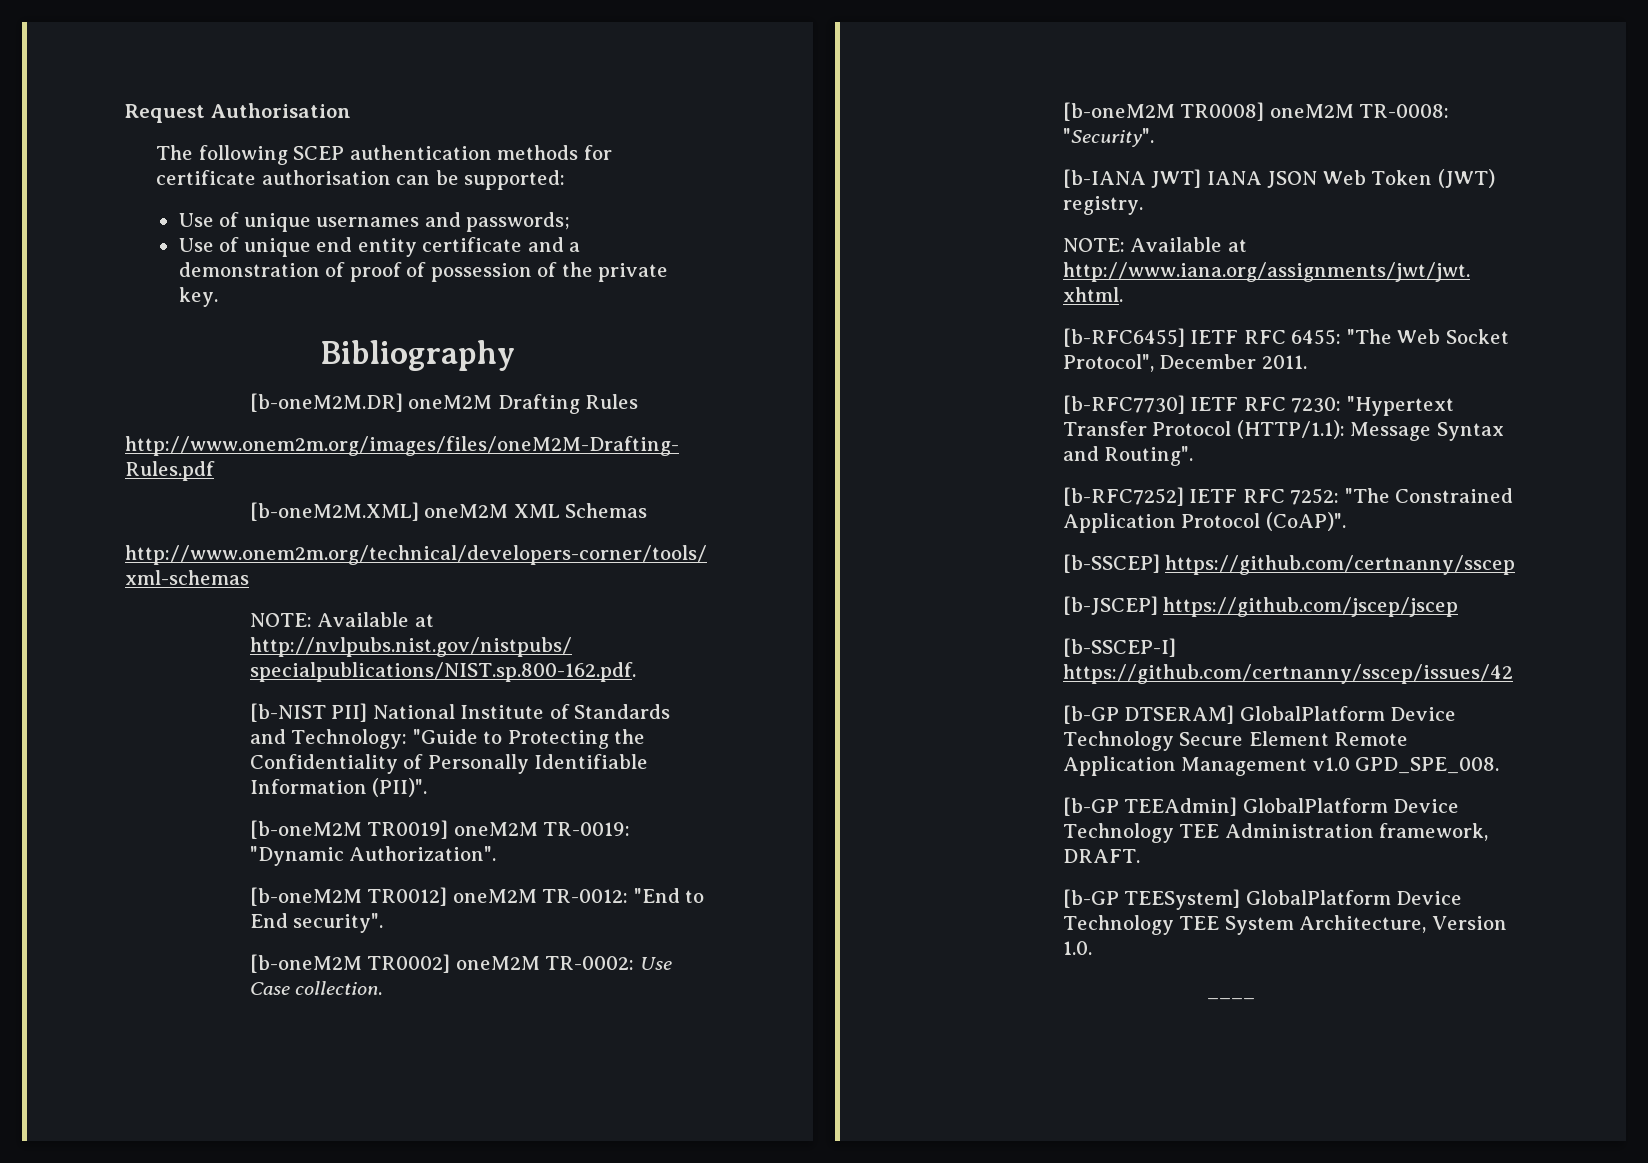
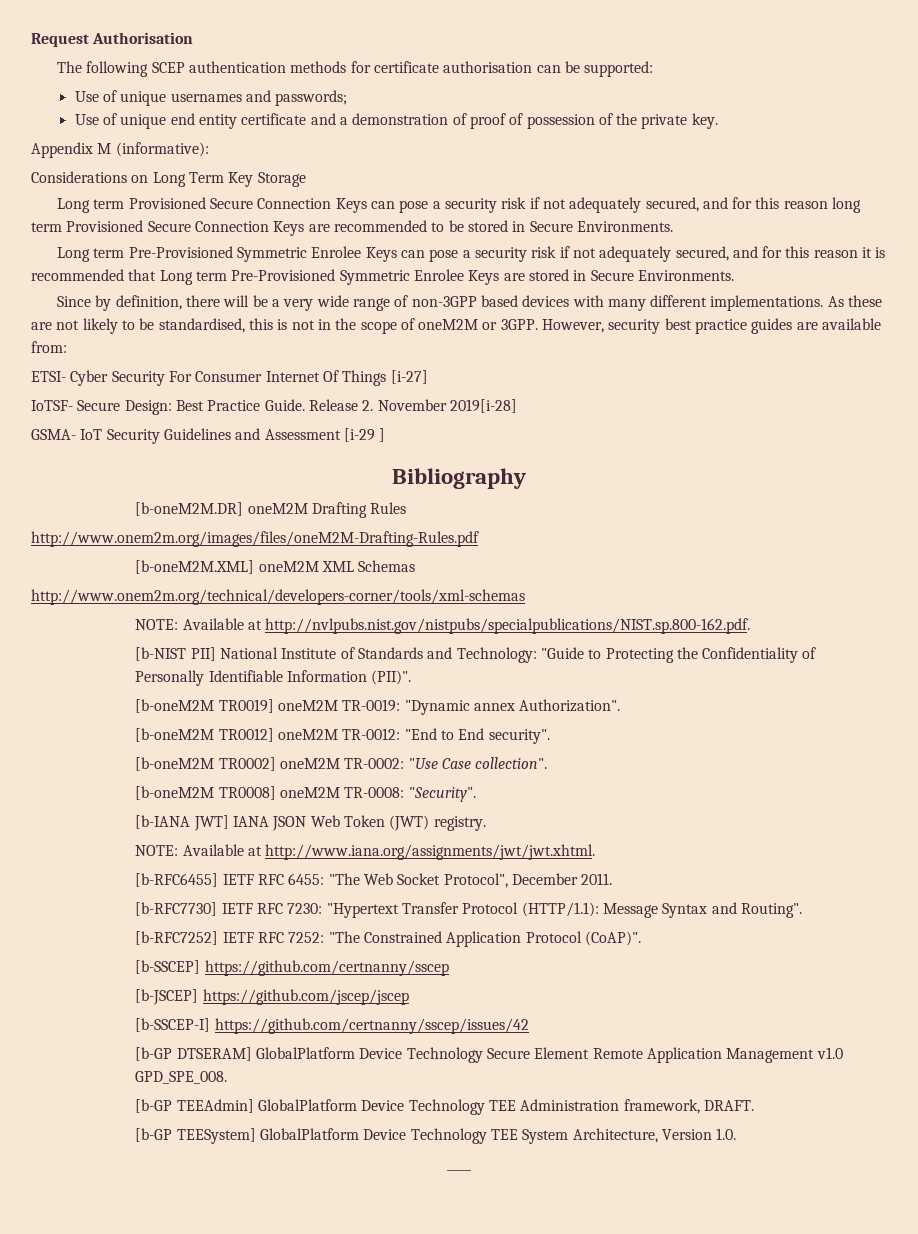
(218, 297) none -> [31,142,209,158] [31,171,306,187] [57,197,862,213] [31,220,673,236] [57,246,886,262] [31,269,734,285] [57,295,883,311] [31,318,882,334] [31,341,67,353] [31,370,428,386] [31,399,517,415] [31,428,386,444] // Appendix M (informative): // Considerations on Long Term Key Storage // Long term Provisioned Secure Connection Keys can pose a security risk if not adequately secured, and for this reason long term Provisioned Secure Connection Keys are recommended to be stored in Secure Environments. // Long term Pre-Provisioned Symmetric Enrolee Keys can pose a security risk if not adequately secured, and for this reason it is recommended that Long term Pre-Provisioned Symmetric Enrolee Keys are stored in Secure Environments. // Since by definition, there will be a very wide range of non-3GPP based devices with many different implementations. As these are not likely to be standardised, this is not in the scope of oneM2M or 3GPP. However, security best practice guides are available from: // ETSI- Cyber Security For Consumer Internet Of Things [i-27] // IoTSF- Secure Design: Best Practice Guide. Release 2. November 2019[i-28] // GSMA- IoT Security Guidelines and Assessment [i-29 ]
(344, 856) none -> [473,703,515,711] annex
[639,957,672,970] [249,981,383,995] Use Case collection. -> [408,757,548,769] "Use Case collection".

